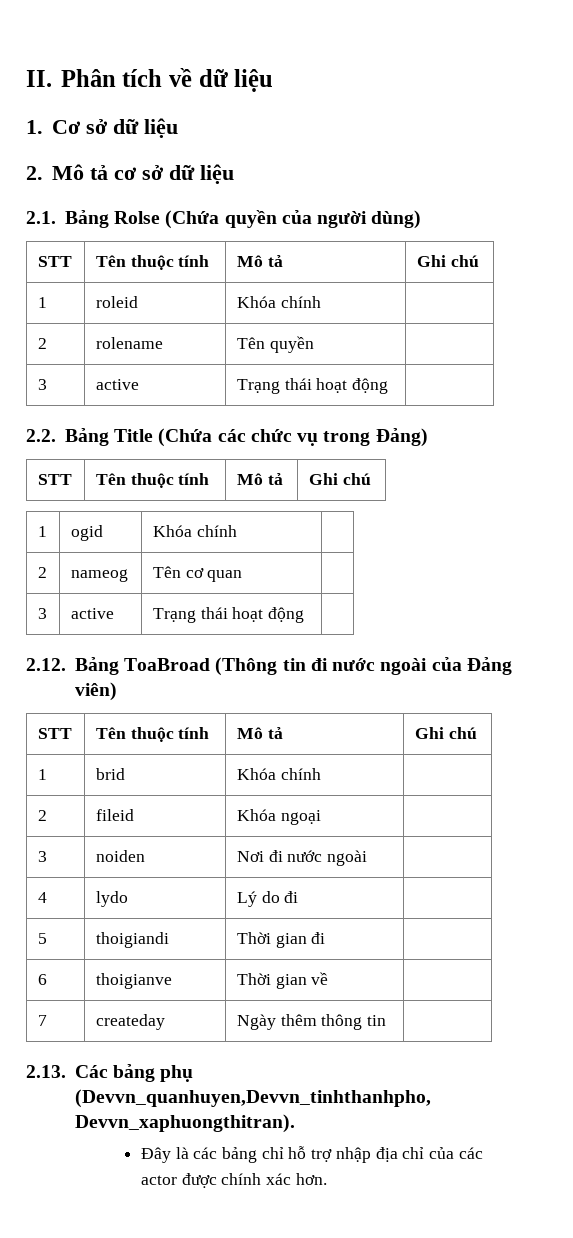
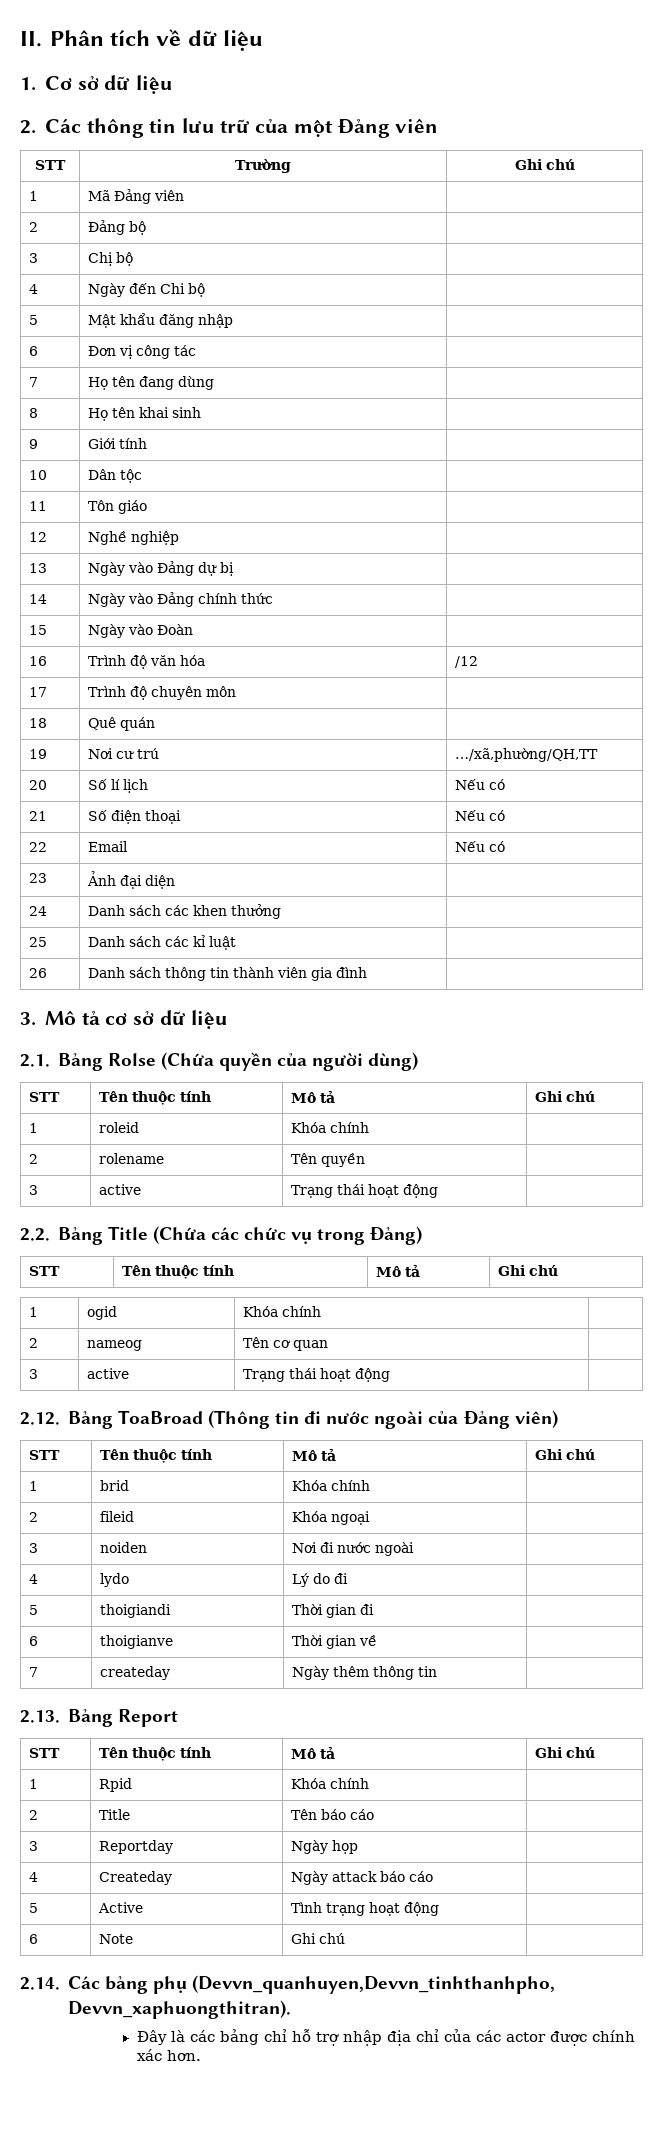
(43, 173) none -> [45,118,439,138] [35,160,66,170] [235,159,292,173] [514,159,575,170] [28,191,38,201] [87,189,184,204] [28,222,38,232] [87,220,146,235] [28,253,38,263] [87,252,133,266] [28,284,38,294] [87,283,205,297] [28,315,38,325] [87,313,233,328] [28,346,38,356] [87,345,196,359] [28,377,38,387] [87,376,214,390] [28,408,38,418] [87,407,201,421] [28,439,38,449] [87,438,147,449] [28,470,47,480] [87,469,142,483] [28,501,47,511] [87,500,147,514] [28,532,47,542] [87,531,179,545] [28,563,47,573] [87,561,234,576] [28,594,47,604] [87,592,273,607] [28,625,47,635] [87,624,193,638] [28,656,47,666] [87,655,205,669] [454,656,478,668] [28,687,47,697] [87,686,236,700] [28,718,47,728] [87,717,155,731] [28,749,47,759] [87,748,159,759] [454,748,598,762] [28,780,47,790] [87,779,148,793] [454,779,505,790] [28,811,47,821] [87,810,181,824] [454,810,505,821] [28,842,47,852] [87,841,128,852] [454,841,505,852] [28,873,47,883] [86,871,175,889] [28,906,47,916] [87,904,281,919] [28,937,47,947] [87,935,236,950] [28,968,47,978] [87,967,367,981] [20,1012,36,1025] Các thông tin lưu trữ của một Đảng viên // STT | Trường | Ghi chú // 1 | Mã Đảng viên | // 2 | Đảng bộ | // 3 | Chị bộ | // 4 | Ngày đến Chi bộ | // 5 | Mật khẩu đăng nhập | // 6 | Đơn vị công tác | // 7 | Họ tên đang dùng | // 8 | Họ tên khai sinh | // 9 | Giới tính | // 10 | Dân tộc | // 11 | Tôn giáo | // 12 | Nghề nghiệp | // 13 | Ngày vào Đảng dự bị | // 14 | Ngày vào Đảng chính thức | // 15 | Ngày vào Đoàn | // 16 | Trình độ văn hóa | /12 // 17 | Trình độ chuyên môn | // 18 | Quê quán | // 19 | Nơi cư trú | …/xã,phường/QH,TT // 20 | Số lí lịch | Nếu có // 21 | Số điện thoại | Nếu có // 22 | Email | Nếu có // 23 | Ảnh đại diện | // 24 | Danh sách các khen thưởng | // 25 | Danh sách các kỉ luật | // 26 | Danh sách thông tin thành viên gia đình | // 3.
(66, 1071) none -> [67,1709,178,1727] [28,1748,60,1758] [98,1747,211,1761] [290,1746,335,1759] [534,1747,595,1758] [28,1779,38,1789] [98,1778,132,1792] [290,1778,369,1789] [28,1810,38,1820] [98,1809,130,1820] [290,1809,374,1820] [28,1841,38,1851] [98,1840,173,1854] [290,1840,358,1854] [28,1872,38,1882] [98,1871,172,1885] [290,1871,433,1885] [28,1903,38,1913] [97,1902,143,1913] [290,1902,439,1916] [28,1934,38,1944] [98,1934,133,1944] [290,1933,345,1944] [20,1977,60,1990] Bảng Report // STT | Tên thuộc tính | Mô tả | Ghi chú // 1 | Rpid | Khóa chính | // 2 | Title | Tên báo cáo | // 3 | Reportday | Ngày họp | // 4 | Createday | Ngày attack báo cáo | // 5 | Active | Tình trạng hoạt động | // 6 | Note | Ghi chú | // 2.14.

